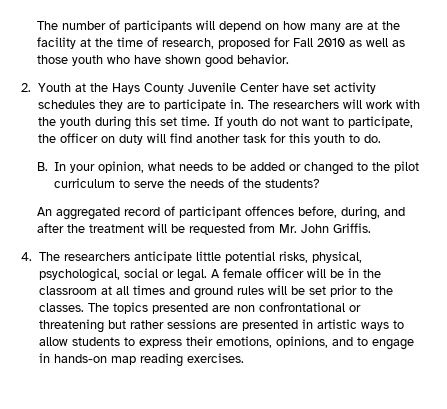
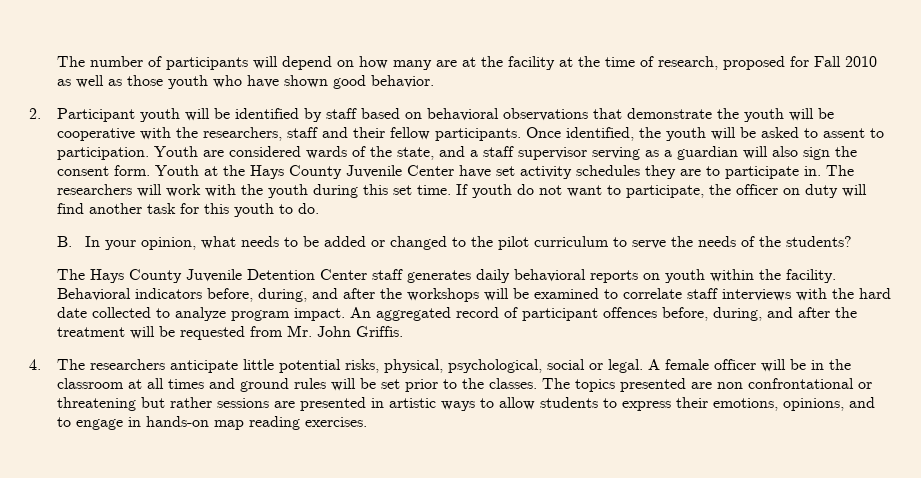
(31, 87) none -> [56,108,834,122] [56,127,884,141] [56,146,857,160] [56,165,150,176] Participant youth will be identified by staff based on behavioral observations that demonstrate the youth will be cooperative with the researchers, staff and their fellow participants. Once identified, the youth will be asked to assent to participation. Youth are considered wards of the state, and a staff supervisor serving as a guardian will also sign the consent form.
(321, 183) none -> [56,269,836,283] [56,288,891,302] [56,307,345,321] The Hays County Juvenile Detention Center staff generates daily behavioral reports on youth within the facility. Behavioral indicators before, during, and after the workshops will be examined to correlate staff interviews with the hard date collected to analyze program impact.

